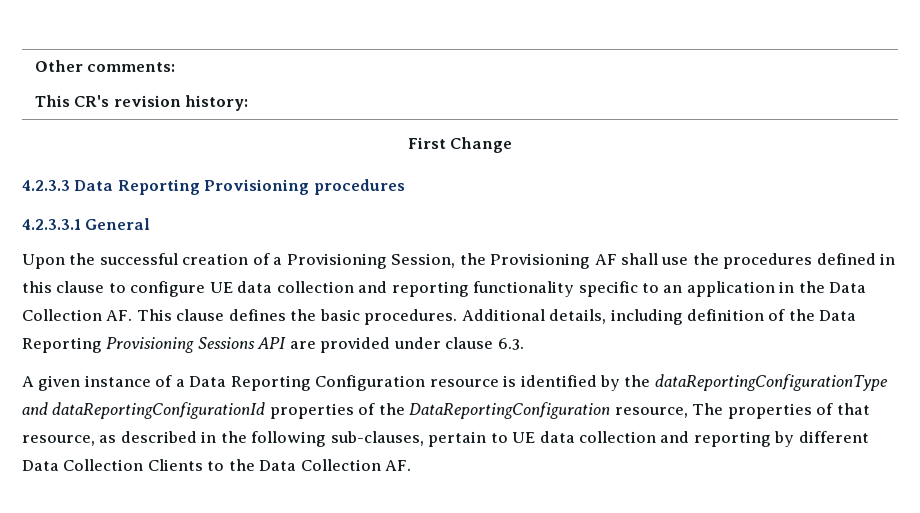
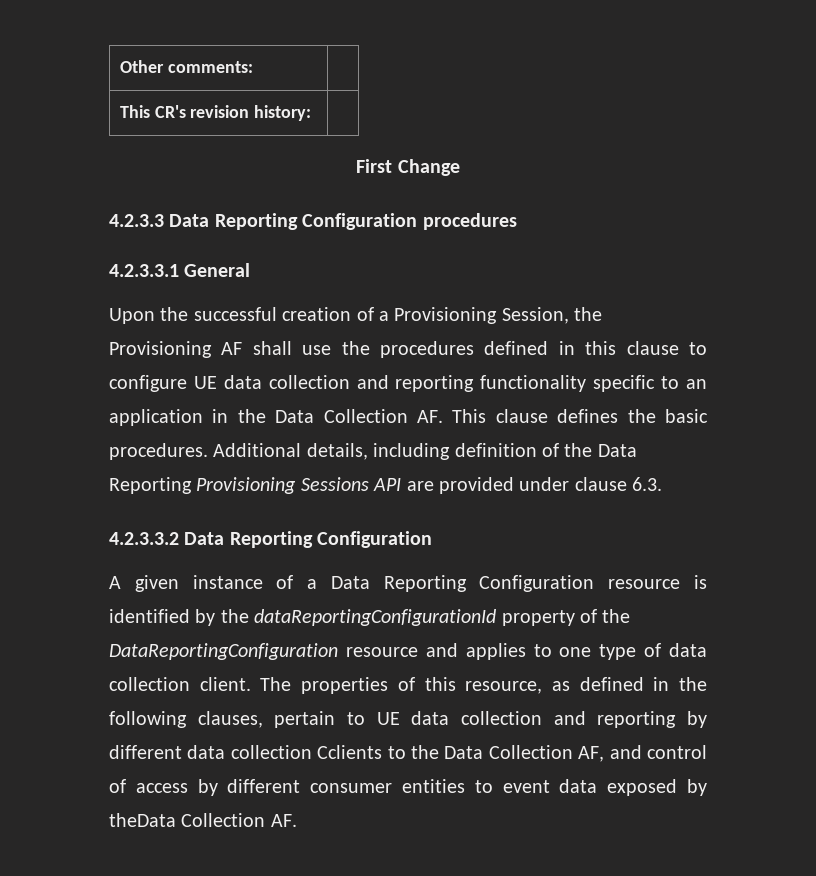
[204,179,310,195] Provisioning -> [302,213,418,230] Configuration
(524, 344) none -> [109,531,433,548] // 4.2.3.3.2 Data Reporting Configuration
[654,374,888,391] [22,402,688,419] dataReportingConfigurationType and dataReportingConfigurationId properties of the DataReportingConfiguration resource, -> [254,609,631,626] [109,643,707,660] [109,677,251,691] dataReportingConfigurationId property of the DataReportingConfiguration resource and applies to one type of data collection client.
[836,403,870,415] that -> [424,677,456,691] this
[120,431,197,443] described -> [579,677,644,691] defined
[330,431,424,446] sub-clauses, -> [197,711,263,728] clauses,
[22,459,203,471] Data Collection Clients -> [187,745,383,759] data collection Cclients
(381, 465) none -> [578,745,707,762] [109,779,707,796] [109,813,266,827] AF, and control of access by different consumer entities to event data exposed by theData Collection

